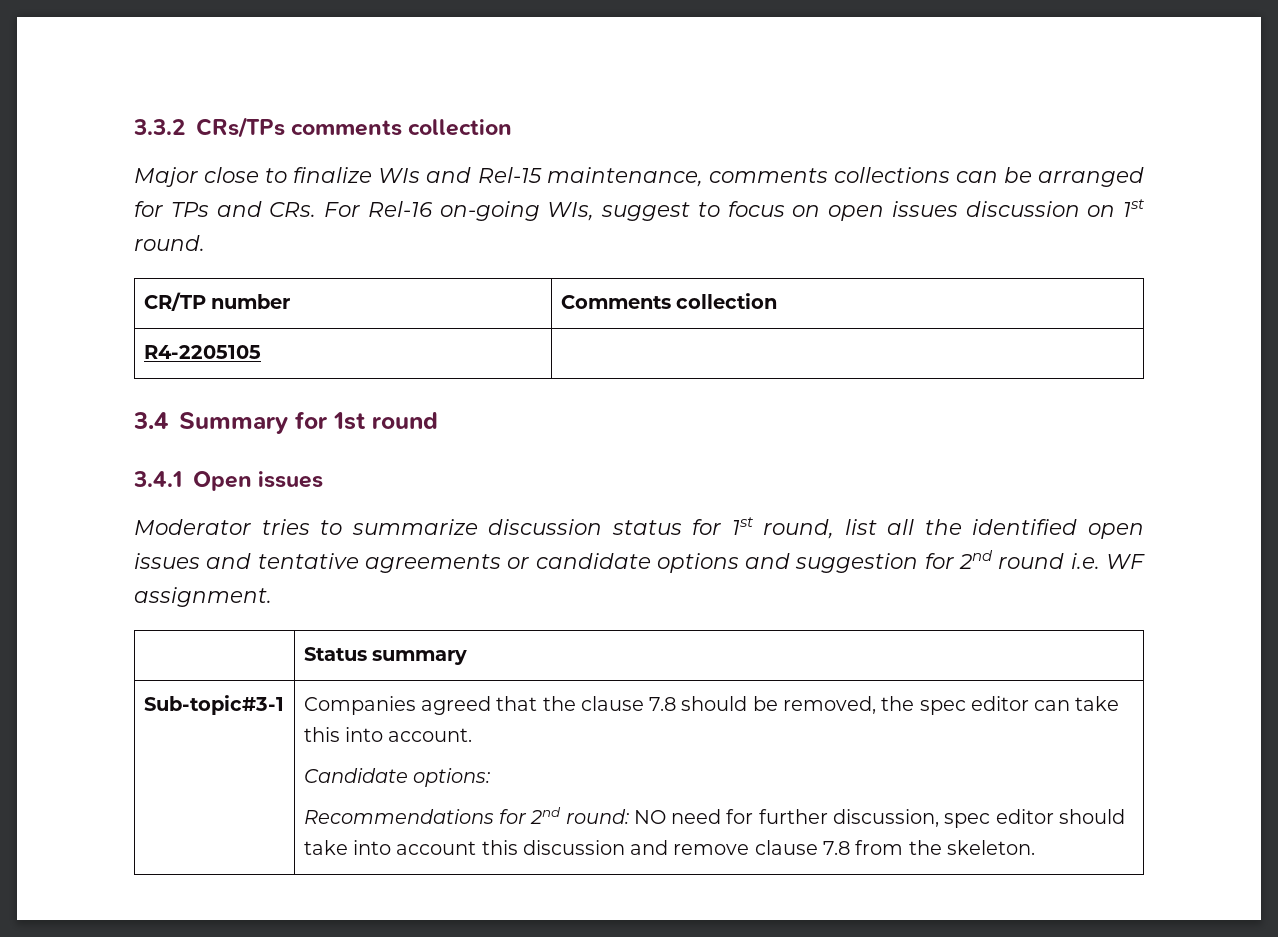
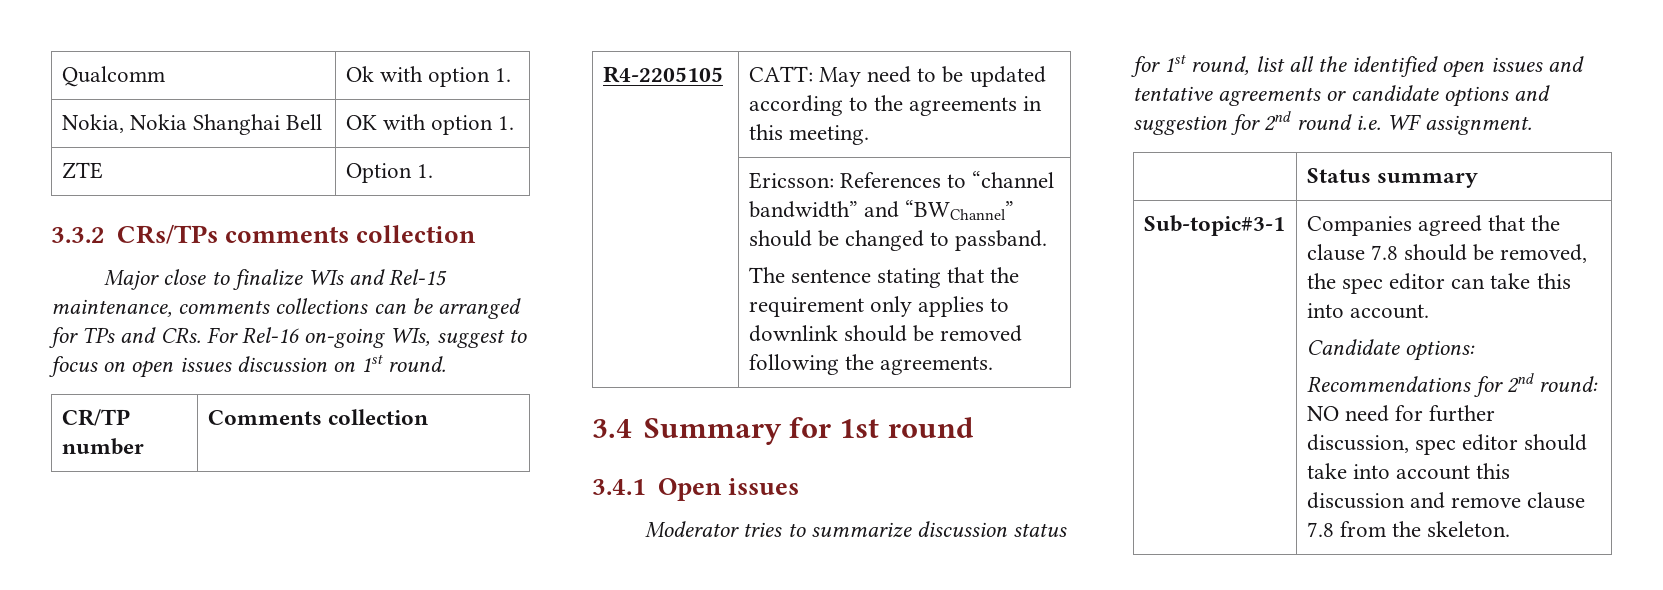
(133, 127) none -> [61,66,165,87] [345,66,512,87] [61,114,323,135] [345,114,515,135] [61,162,103,179] [345,163,433,183] Qualcomm | Ok with option 1. // Nokia, Nokia Shanghai Bell | OK with option 1. // ZTE | Option 1. //
(261, 352) none -> [748,66,1046,87] [748,95,1043,116] [748,124,869,145] [748,171,1055,189] [748,200,1015,220] [748,230,1048,251] [748,267,1020,288] [748,296,1010,317] [748,325,1023,342] [748,354,994,375] CATT: May need to be updated according to the agreements in this meeting. // | Ericsson: References to “channel bandwidth” and “BWChannel” should be changed to passband. // The sentence stating that the requirement only applies to downlink should be removed following the agreements.

